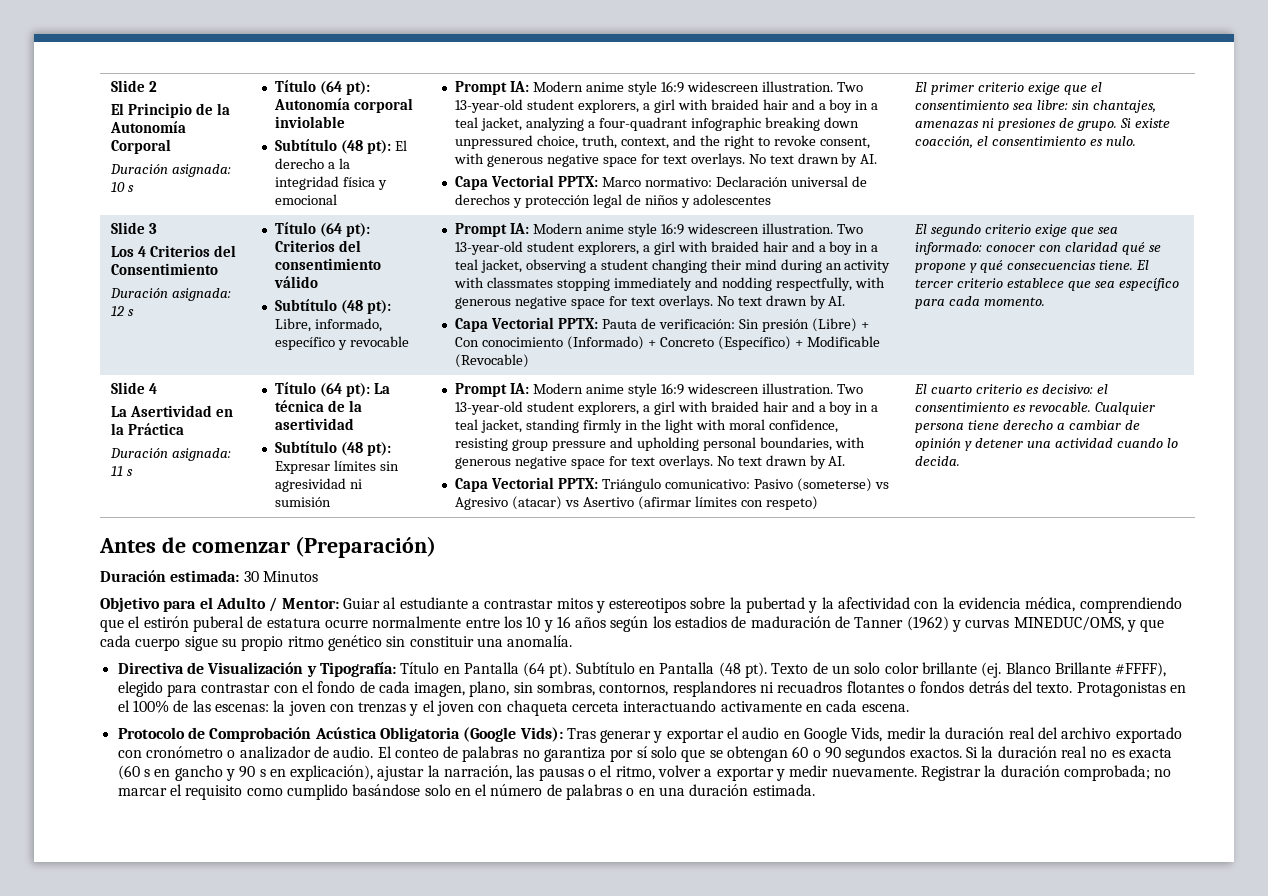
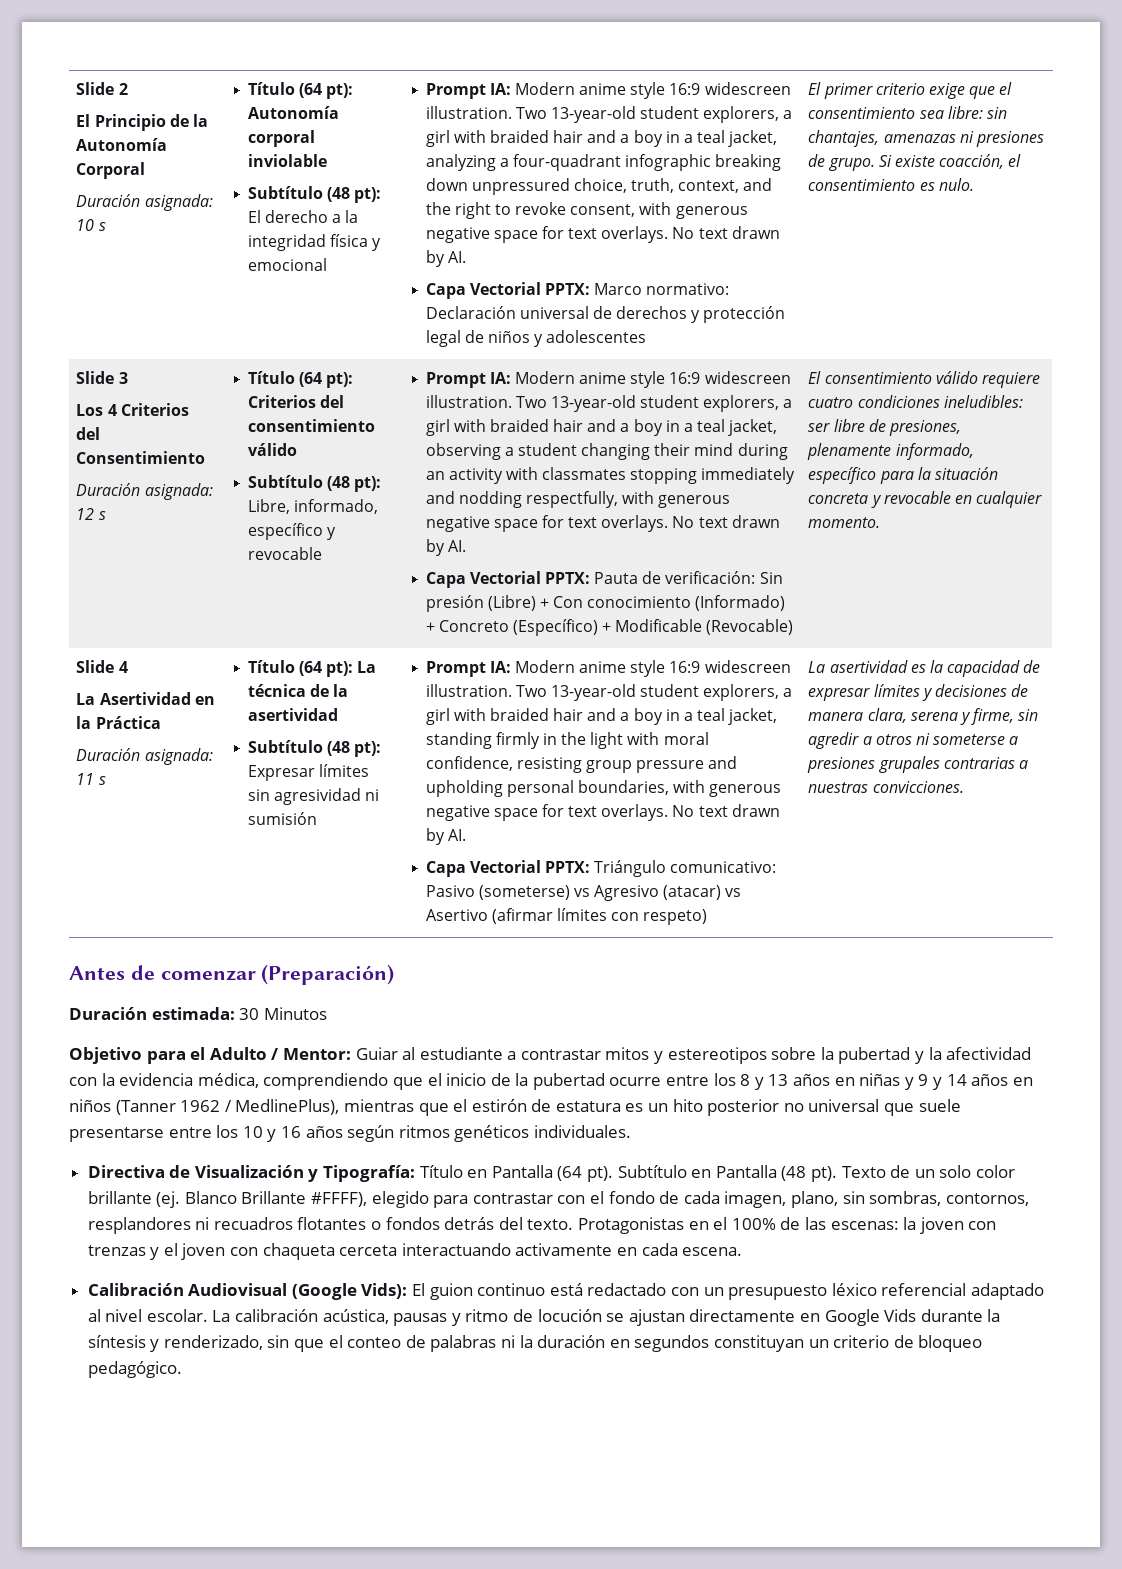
[931,224,1118,237] [915,242,1161,255] [915,260,1149,273] [915,278,1179,291] [915,296,981,309] segundo criterio exige que sea informado: conocer con claridad qué se propone y qué consecuencias tiene. El tercer criterio establece que sea específico para cada -> [824,371,1041,388] [808,395,1023,408] [808,419,962,436] [807,443,974,460] [808,467,999,484] [808,491,1043,508] consentimiento válido requiere cuatro condiciones ineludibles: ser libre de presiones, plenamente informado, específico para la situación concreta y revocable en cualquier
[914,384,1108,394] [915,402,1156,415] [915,420,1140,433] [915,438,1178,451] [915,456,961,466] El cuarto criterio es decisivo: el consentimiento es revocable. Cualquier persona tiene derecho a cambiar de opinión y detener una actividad cuando lo decida. -> [808,660,1041,677] [808,684,1029,701] [808,708,1039,725] [808,732,1019,749] [807,756,1029,773] [808,781,964,793] La asertividad es la capacidad de expresar límites y decisiones de manera clara, serena y firme, sin agredir a otros ni someterse a presiones grupales contrarias a nuestras convicciones.
[143,616,462,632] estirón puberal de estatura ocurre normalmente -> [446,1073,1033,1090] [69,1099,961,1116] [69,1127,164,1142] inicio de la pubertad ocurre entre los 8 y 13 años en niñas y 9 y 14 años en niños (Tanner 1962 / MedlinePlus), mientras que el estirón de estatura es un hito posterior no universal que suele presentarse
[652,616,1165,632] [100,635,573,651] los estadios de maduración de Tanner (1962) y curvas MINEDUC/OMS, y que cada cuerpo sigue su propio ritmo genético sin constituir una anomalía. -> [398,1125,631,1142] ritmos genéticos individuales.
[117,727,1182,743] [117,746,1172,762] [117,765,1172,781] [117,784,815,800] Protocolo de Comprobación Acústica Obligatoria (Google Vids): Tras generar y exportar el audio en Google Vids, medir la duración real del archivo exportado con cronómetro o analizador de audio. El conteo de palabras no garantiza por sí solo que se obtengan 60 o 90 segundos exactos. Si la duración real no es exacta (60 s en gancho y 90 s en explicación), ajustar la narración, las pausas o el ritmo, volver a exportar y medir nuevamente. Registrar la duración comprobada; no marcar el requisito como cumplido basándose solo en el número de palabras o en una duración estimada. -> [87,1283,1044,1300] [87,1309,1001,1326] [87,1335,983,1352] [87,1361,182,1378] Calibración Audiovisual (Google Vids): El guion continuo está redactado con un presupuesto léxico referencial adaptado al nivel escolar. La calibración acústica, pausas y ritmo de locución se ajustan directamente en Google Vids durante la síntesis y renderizado, sin que el conteo de palabras ni la duración en segundos constituyan un criterio de bloqueo pedagógico.

